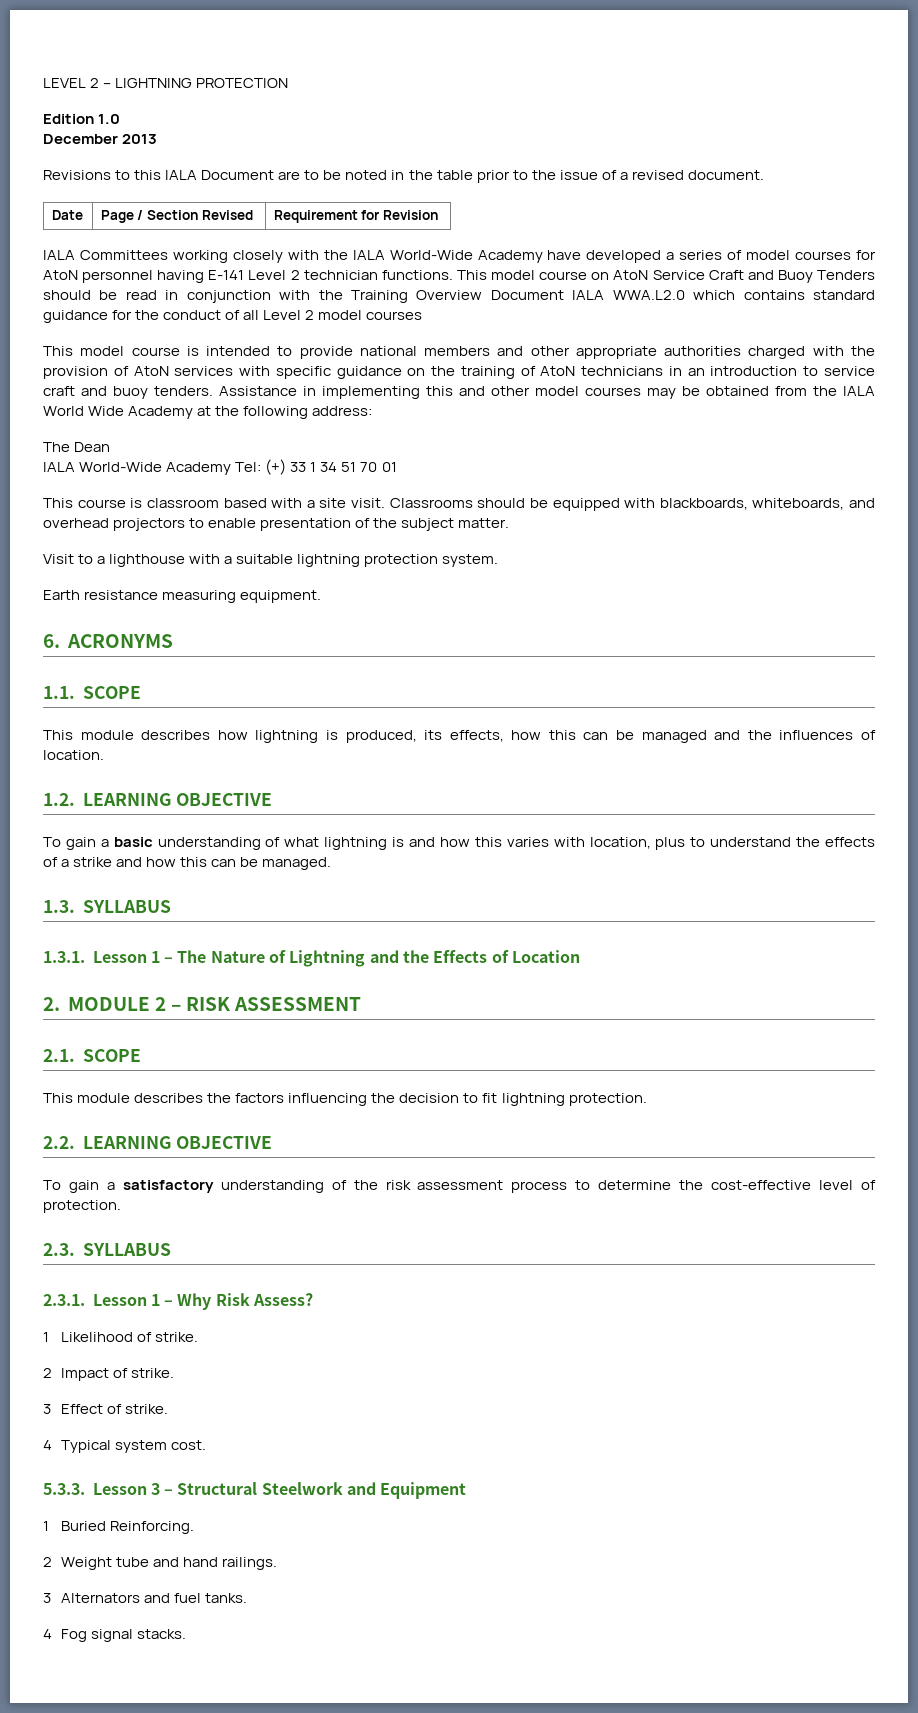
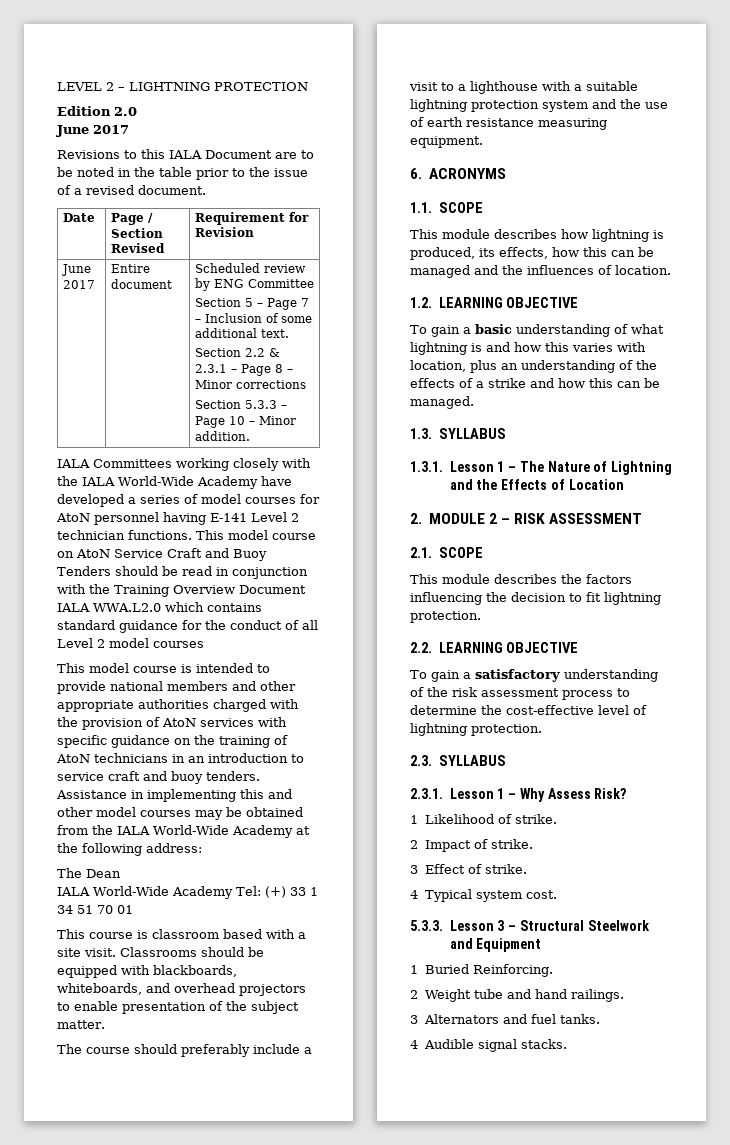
[98,114,121,124] [43,134,158,144] 1.0 // December 2013 -> [114,107,137,116] [56,125,129,137] 2.0 // June 2017
(438, 215) none -> [60,264,91,276] [62,280,95,289] [110,264,150,273] [110,279,172,289] [194,263,306,273] [194,278,314,291] [194,298,309,310] [194,313,312,323] [194,328,289,338] [194,348,280,357] [194,364,293,376] [194,380,306,389] [194,400,287,409] [194,416,296,428] [194,431,250,441] // June 2017 | Entire document | Scheduled review by ENG Committee // Section 5 – Page 7 – Inclusion of some additional text. // Section 2.2 & 2.3.1 – Page 8 – Minor corrections // Section 5.3.3 – Page 10 – Minor addition.
[43,406,125,416] World Wide -> [153,825,229,835] World-Wide
[43,554,74,564] Visit -> [57,1044,312,1057] [409,82,438,91] The course should preferably include a visit
[442,554,499,567] [43,590,80,600] system. // Earth -> [542,99,668,112] [410,117,463,127] system and the use of earth
[690,837,792,847] to understand -> [501,360,633,373] an understanding of
(876, 1185) none -> [410,723,467,736] lightning
[215,1293,314,1306] Risk Assess? -> [547,788,627,799] Assess Risk?
[61,1629,88,1642] Fog -> [423,1039,474,1049] Audible

